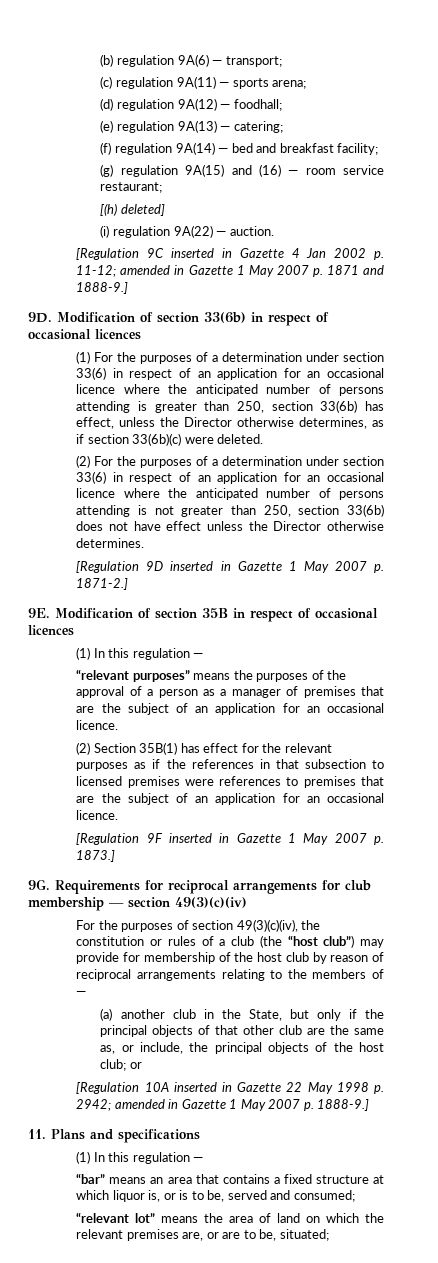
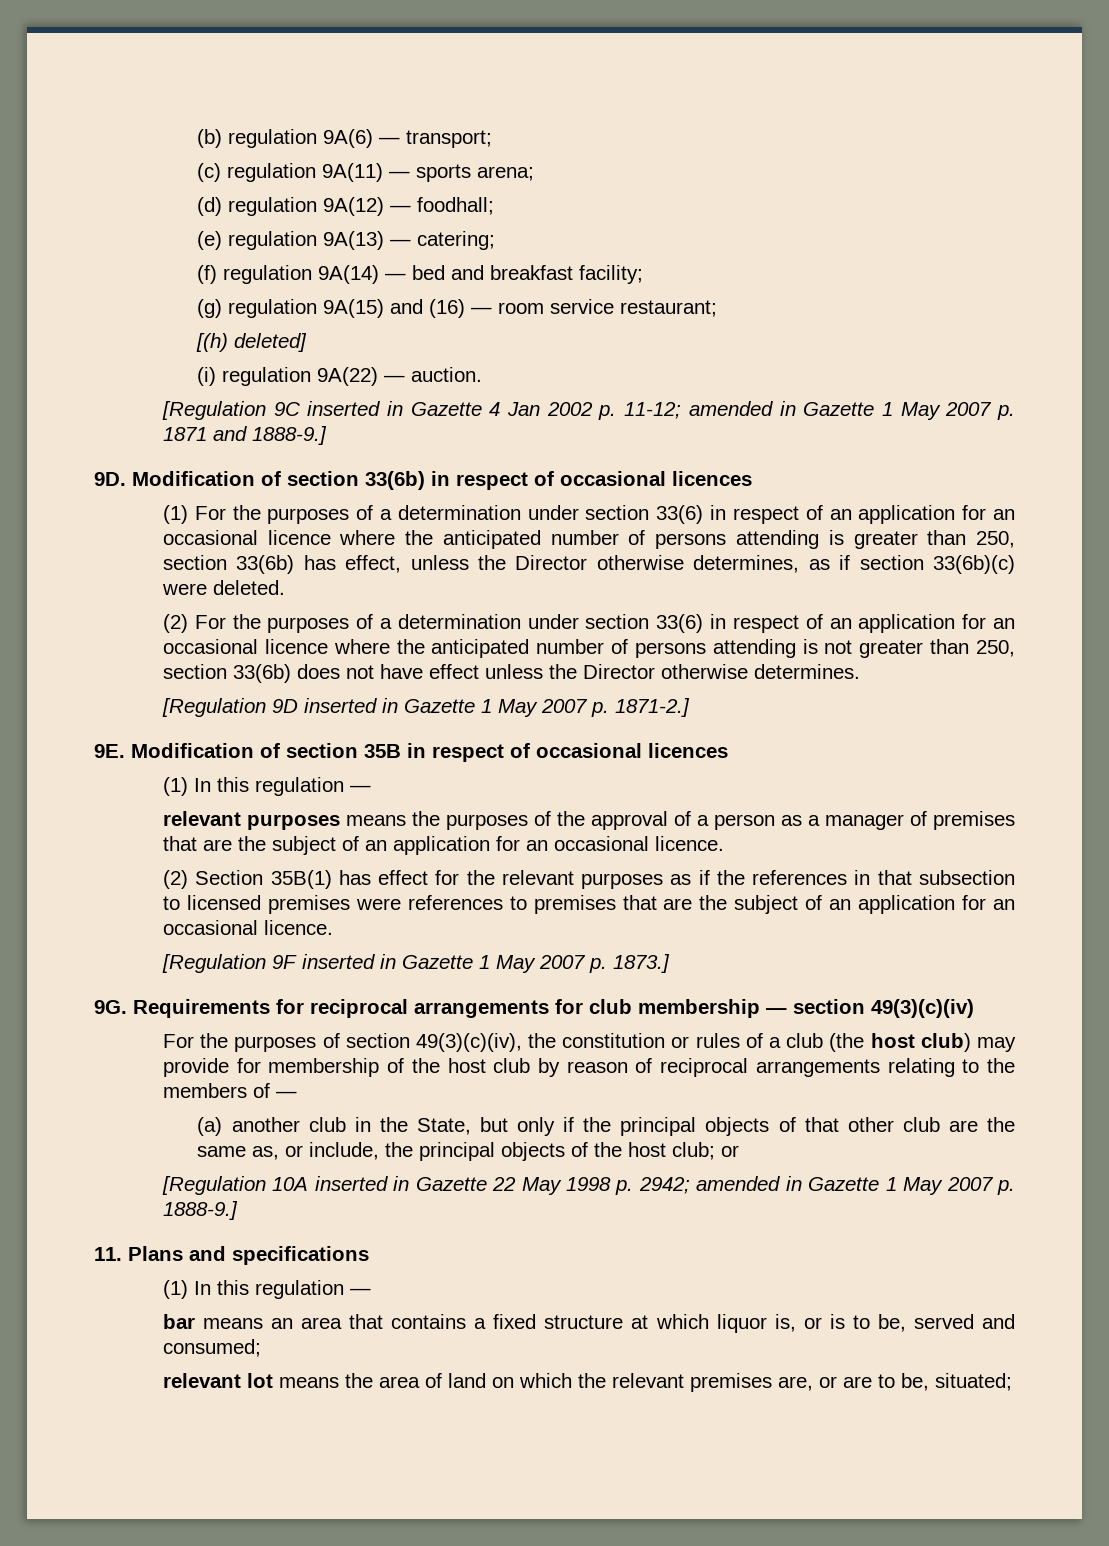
[76,669,190,682] “relevant purposes” -> [162,811,340,830] relevant purposes
[287,935,355,948] “host club”) -> [870,1033,971,1052] host club)
[76,1173,106,1184] “bar” -> [162,1314,195,1329] bar
[76,1212,156,1223] “relevant lot” -> [162,1373,273,1388] relevant lot

